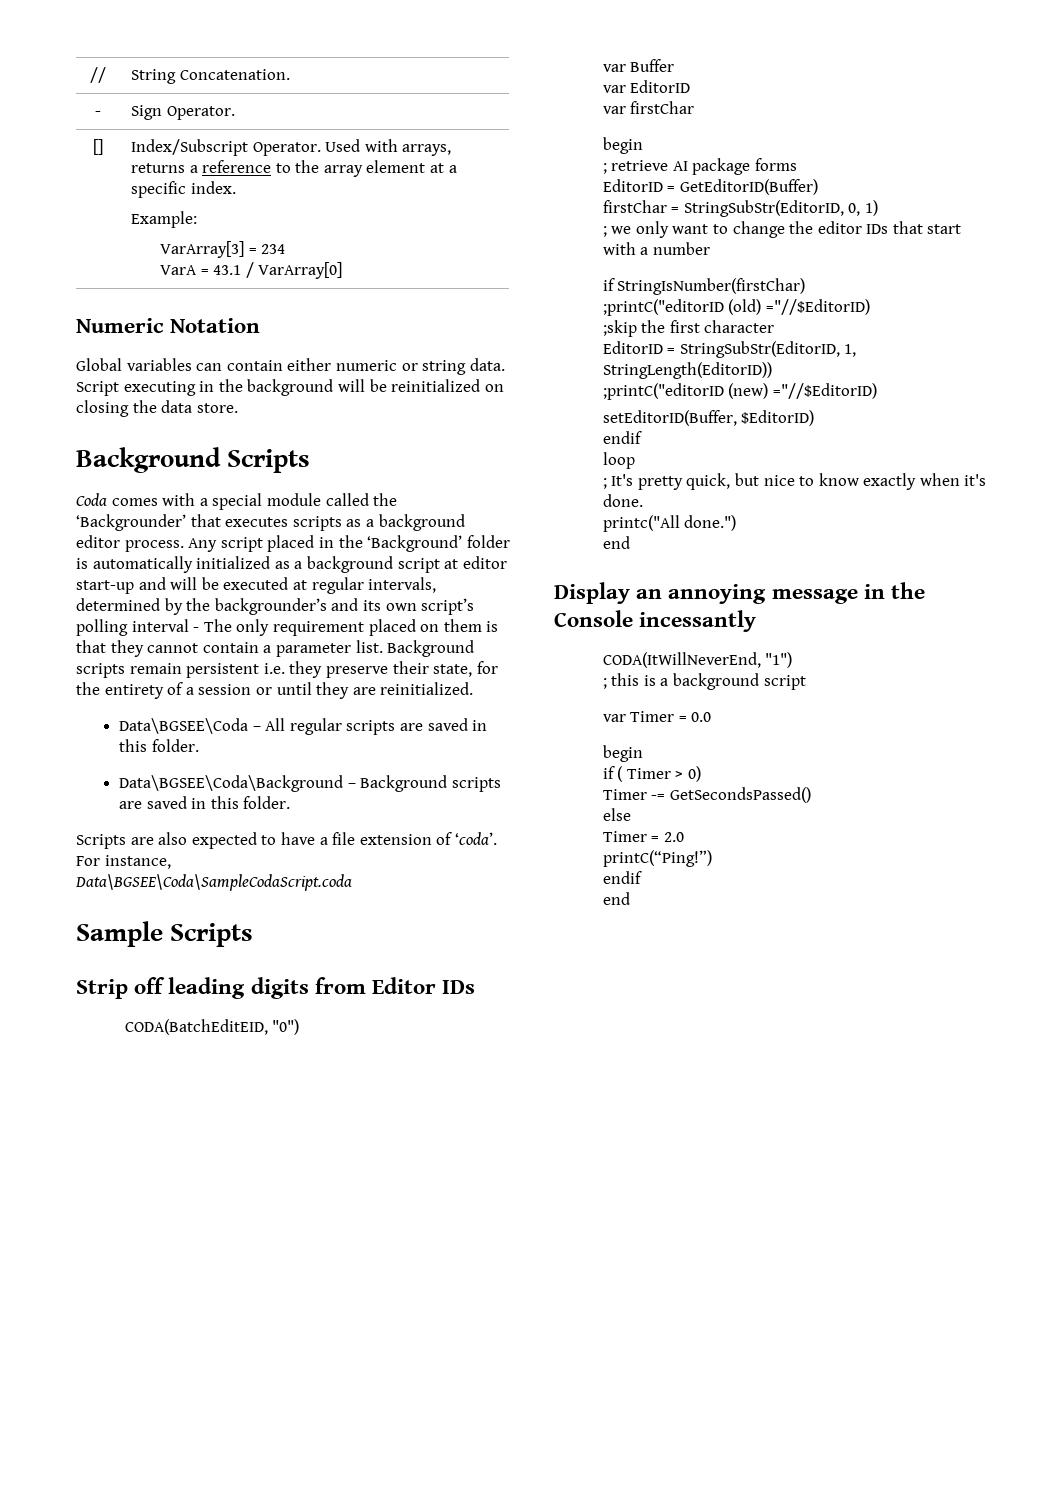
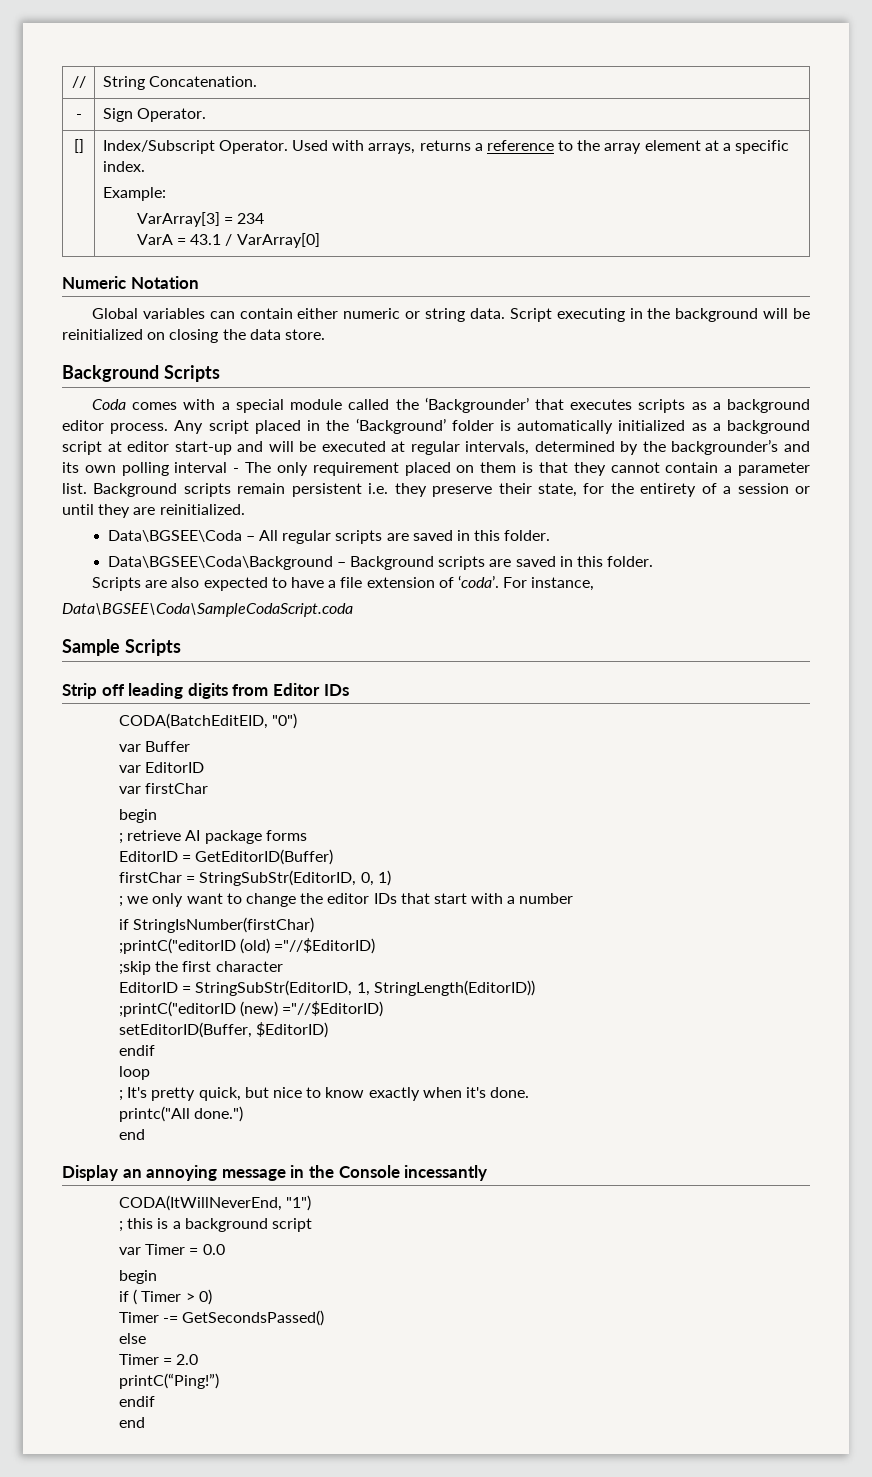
[421,598,475,615] script’s -> (116, 469) none

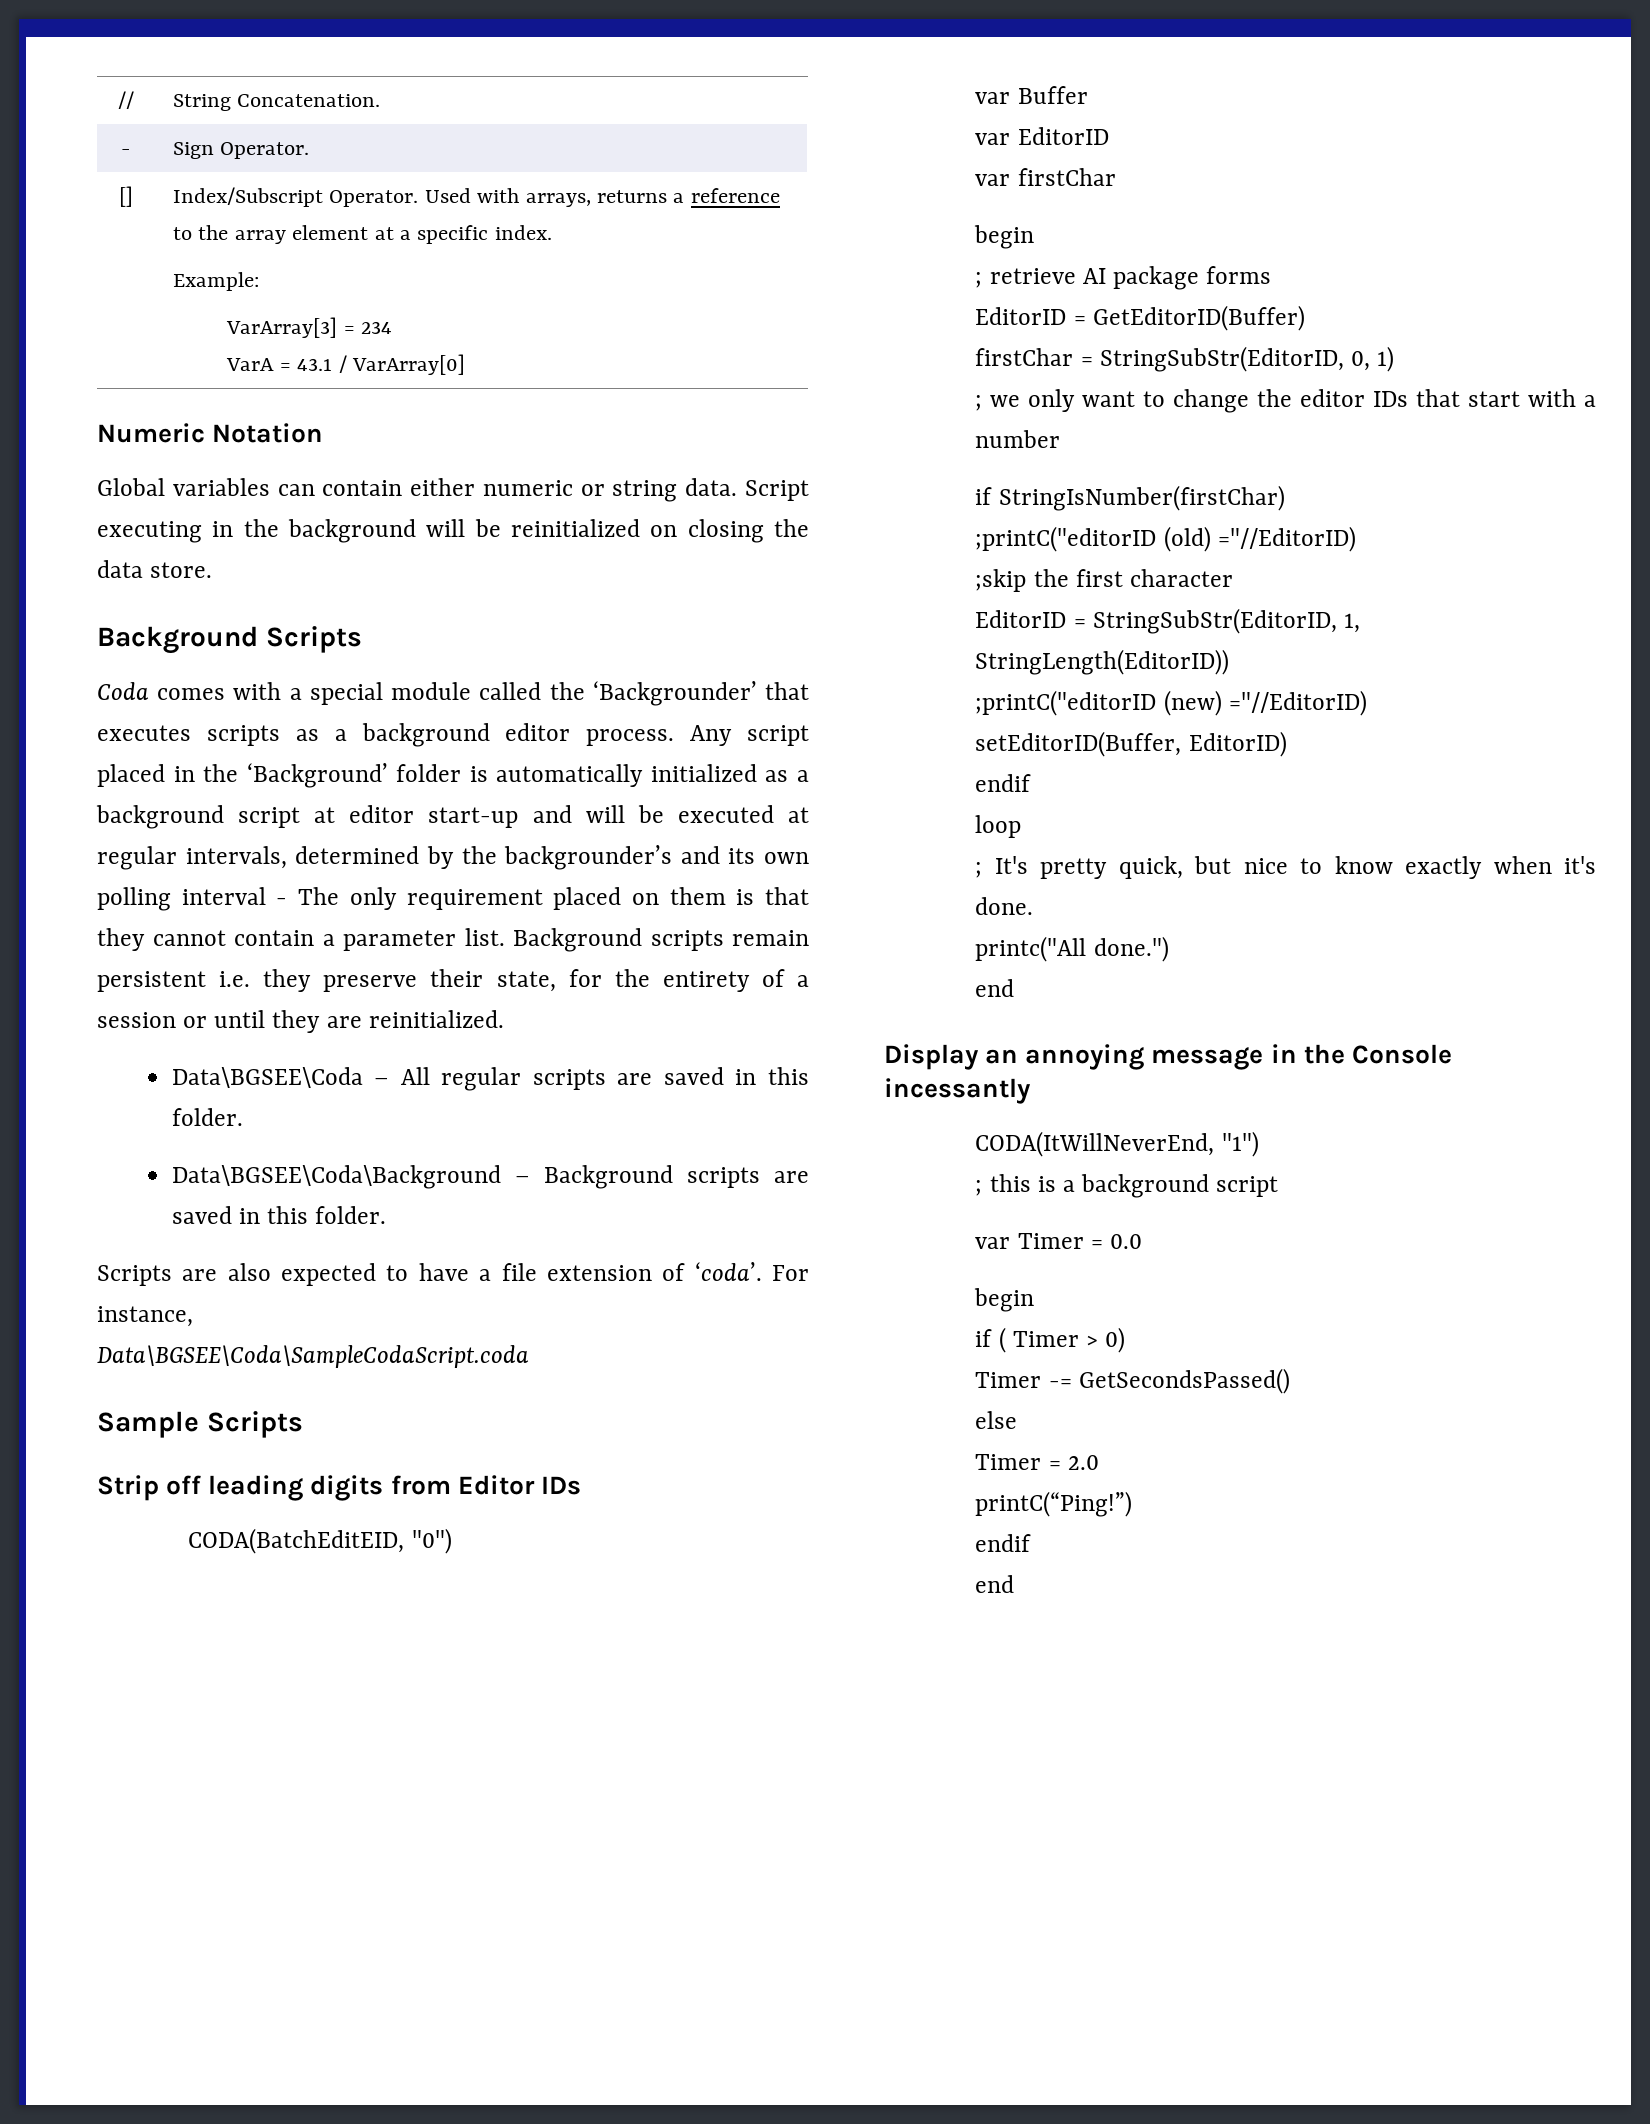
[274,938,376,954] ="//$EditorID) -> [1217,526,1356,552] ="//EditorID)
[282,1001,384,1017] ="//$EditorID) -> [1228,690,1367,716] ="//EditorID)
[256,1022,329,1038] $EditorID) -> [1188,731,1287,757] EditorID)

